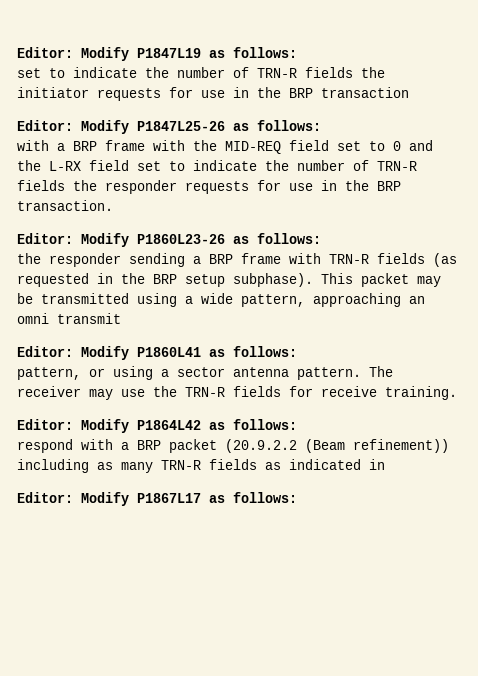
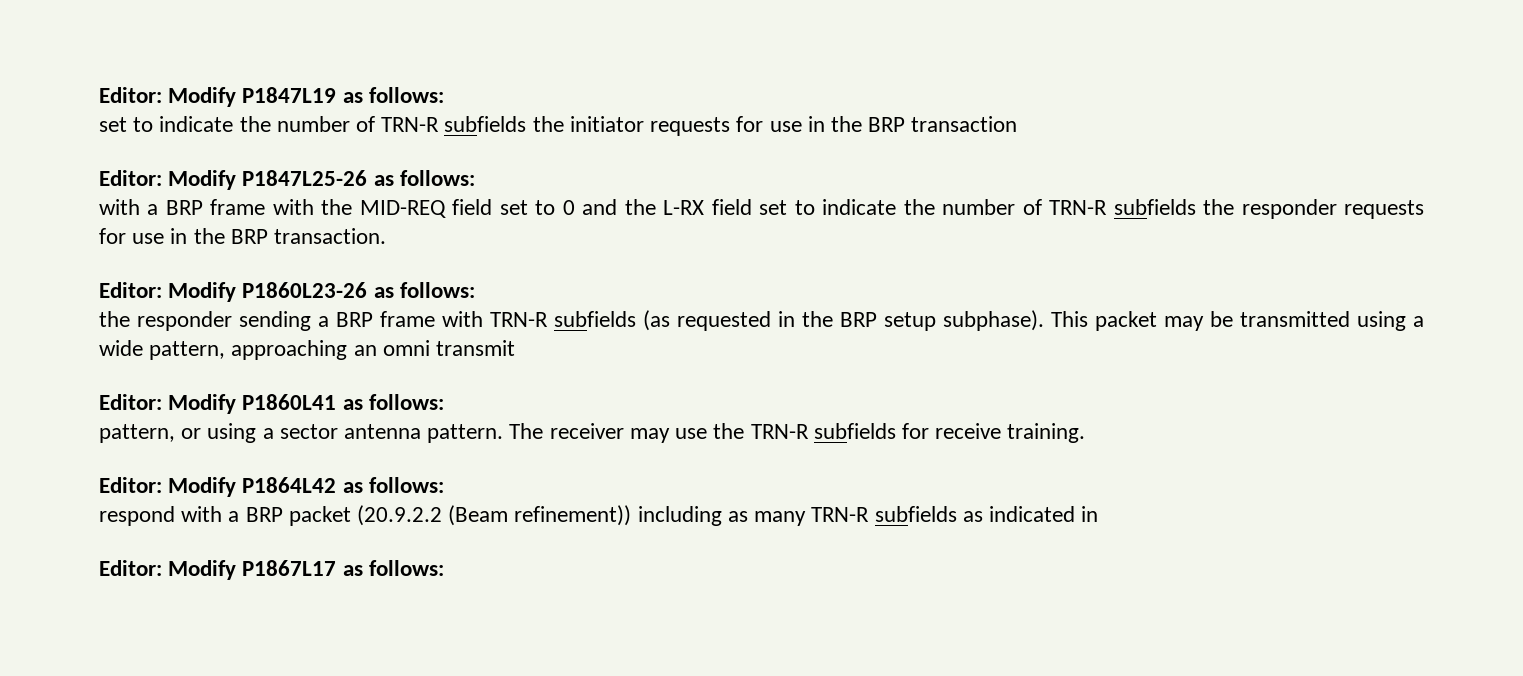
[305,67,353,78] fields -> [444,116,527,132] subfields
[17,180,65,191] fields -> [1113,199,1196,215] subfields
[377,253,425,264] fields -> [554,311,636,327] subfields
[233,386,281,397] fields -> [813,423,896,439] subfields
[209,459,257,470] fields -> [874,506,957,522] subfields

